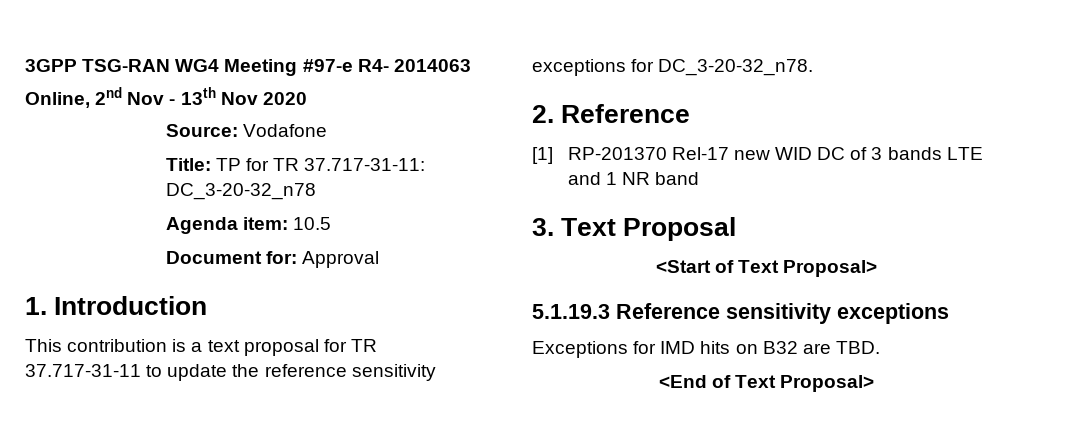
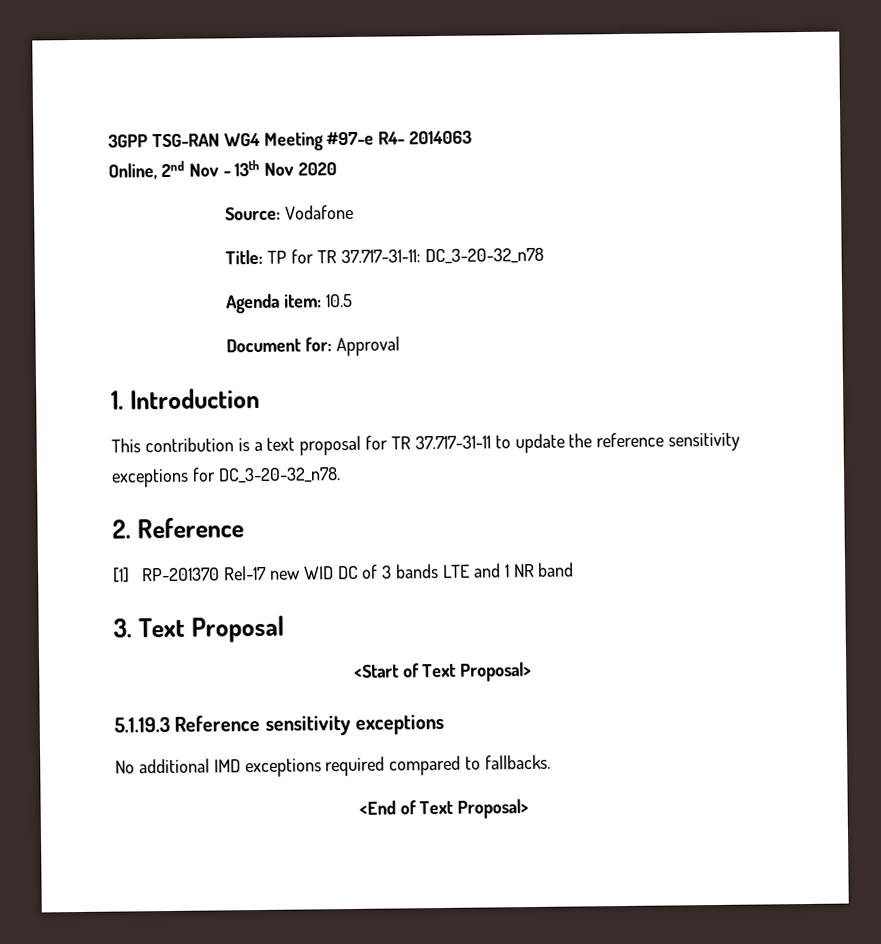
[532,341,880,358] Exceptions for IMD hits on B32 are TBD. -> [115,754,552,778] No additional IMD exceptions required compared to fallbacks.

